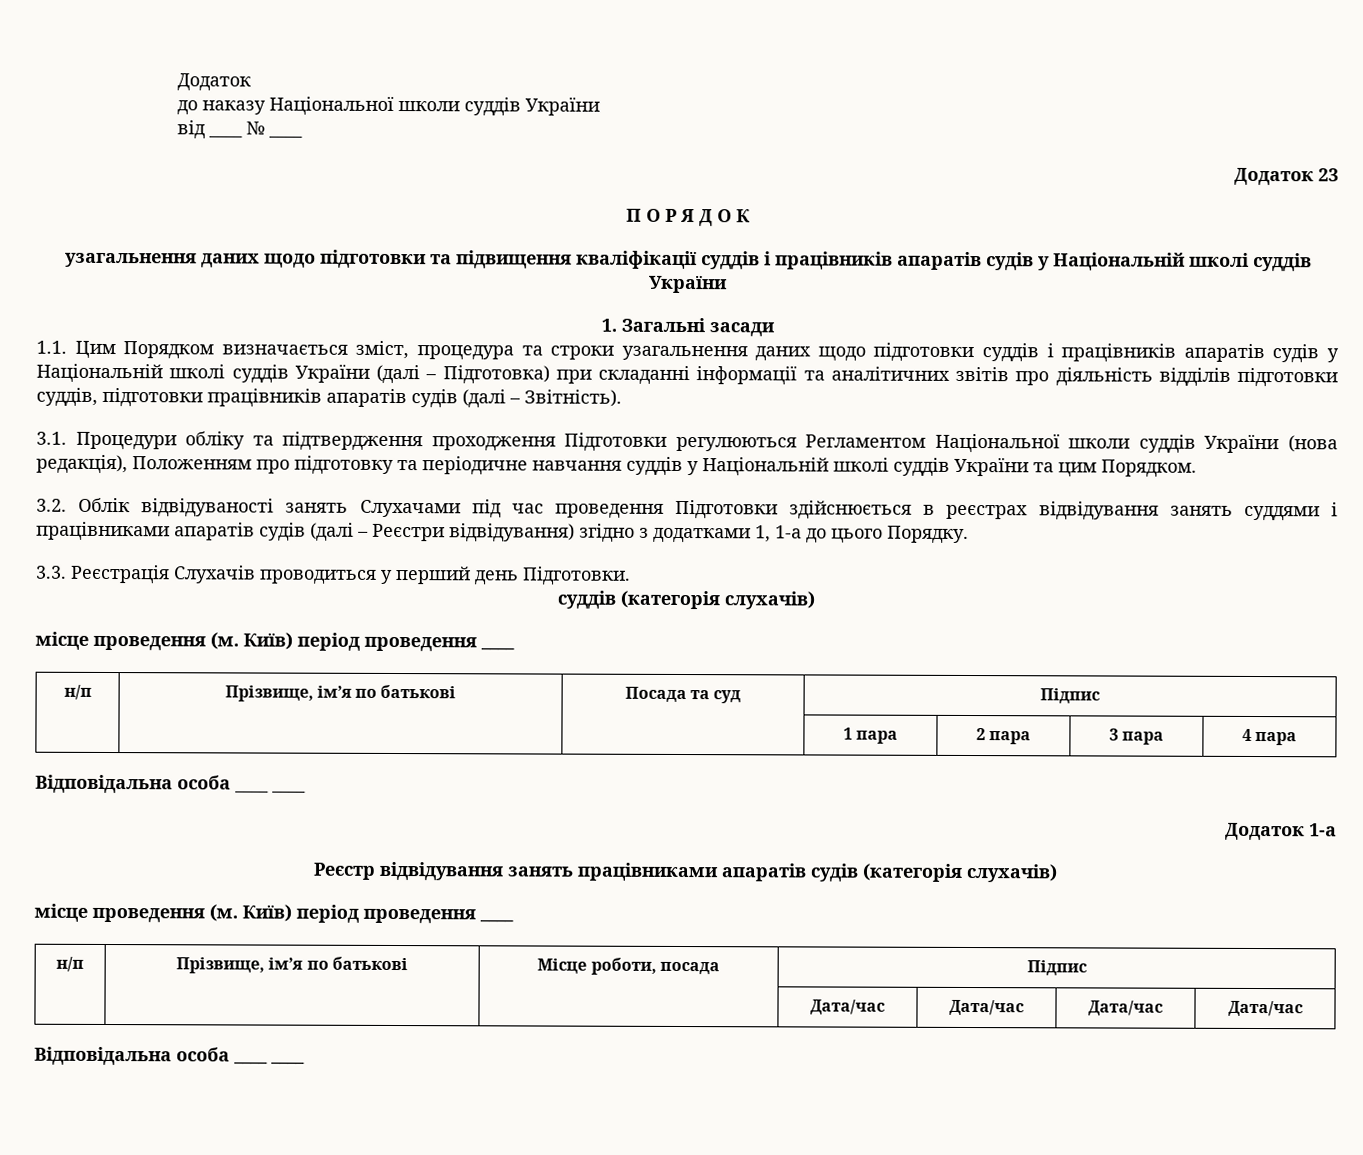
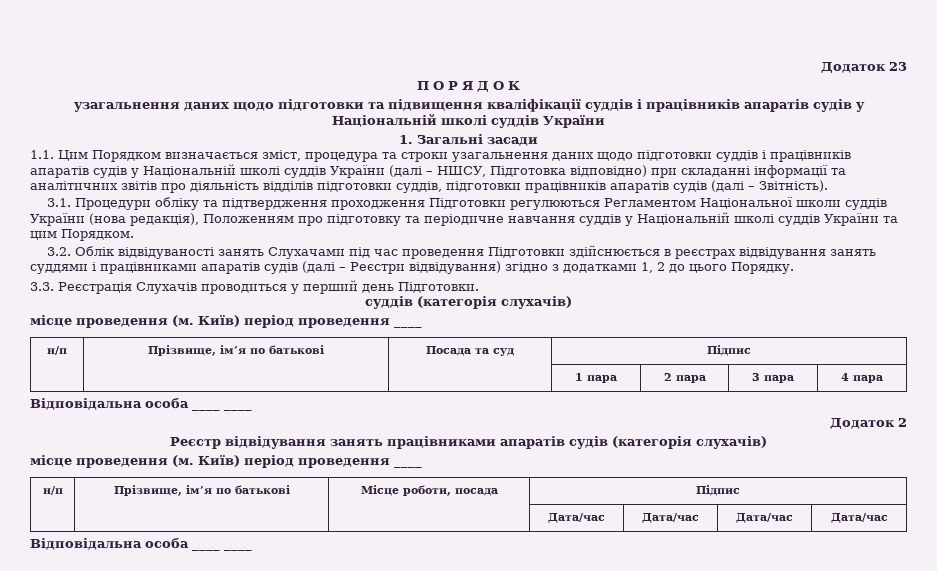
[177,73,252,92] [177,95,601,117] [177,120,304,140] [1234,167,1314,186] Додаток // до наказу Національної школи суддів України // від ____ № ____ // Додаток -> [821,62,886,73] Додаток
[442,365,550,385] Підготовка) -> [437,165,647,177] НШСУ, Підготовка відповідно)
[775,525,802,539] 1-а -> [657,262,665,271] 2
[1309,823,1337,837] 1-а -> [898,418,907,427] 2

